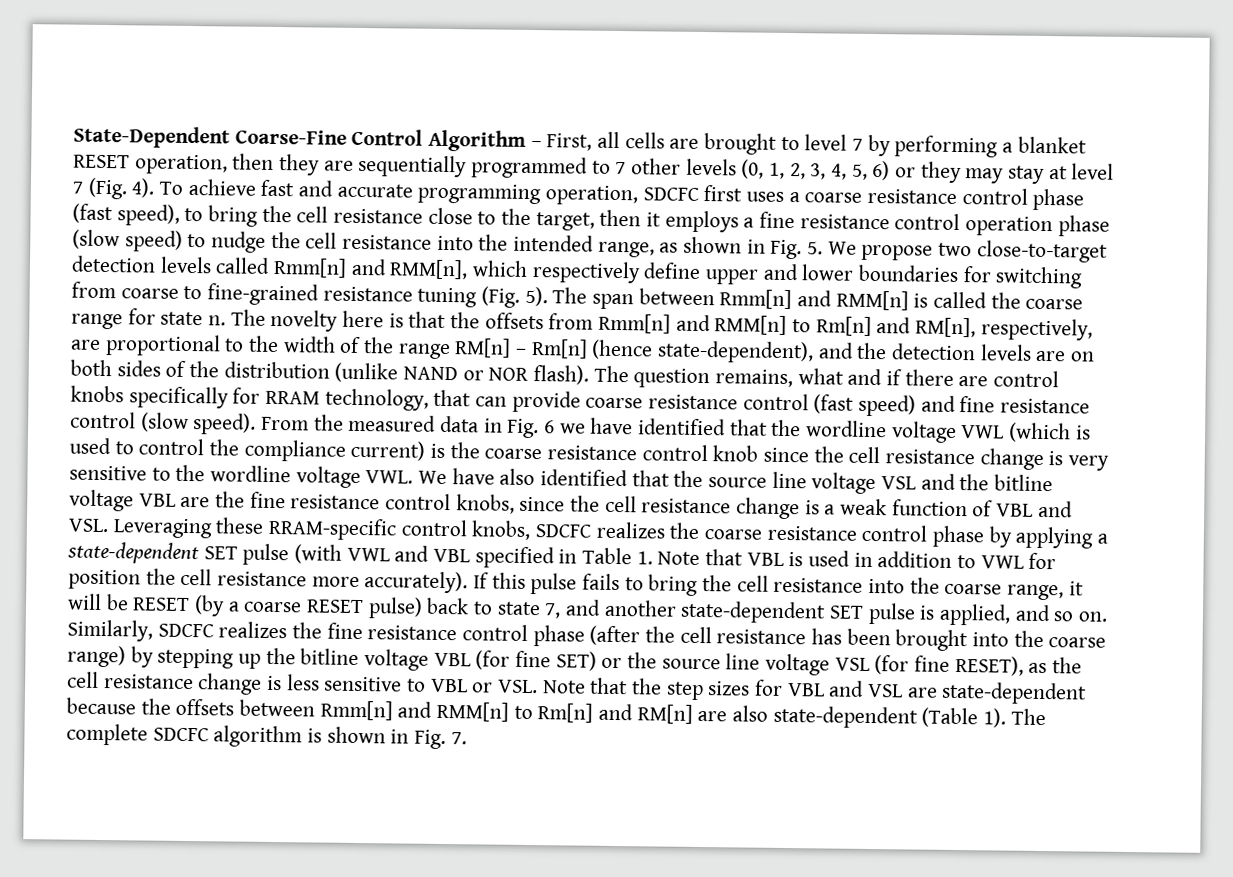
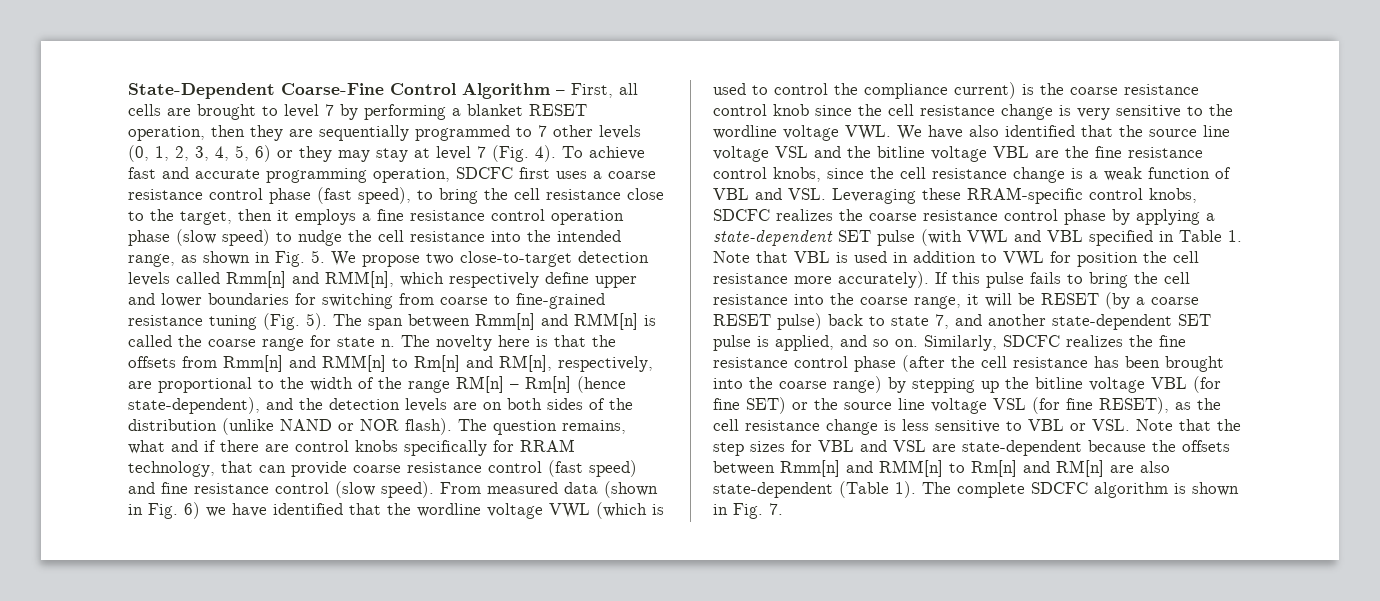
[313,414,344,431] the -> (481, 488) none
[483,418,556,439] in Fig. 6 -> [604,481,658,498] [128,502,200,519] (shown in Fig. 6)

